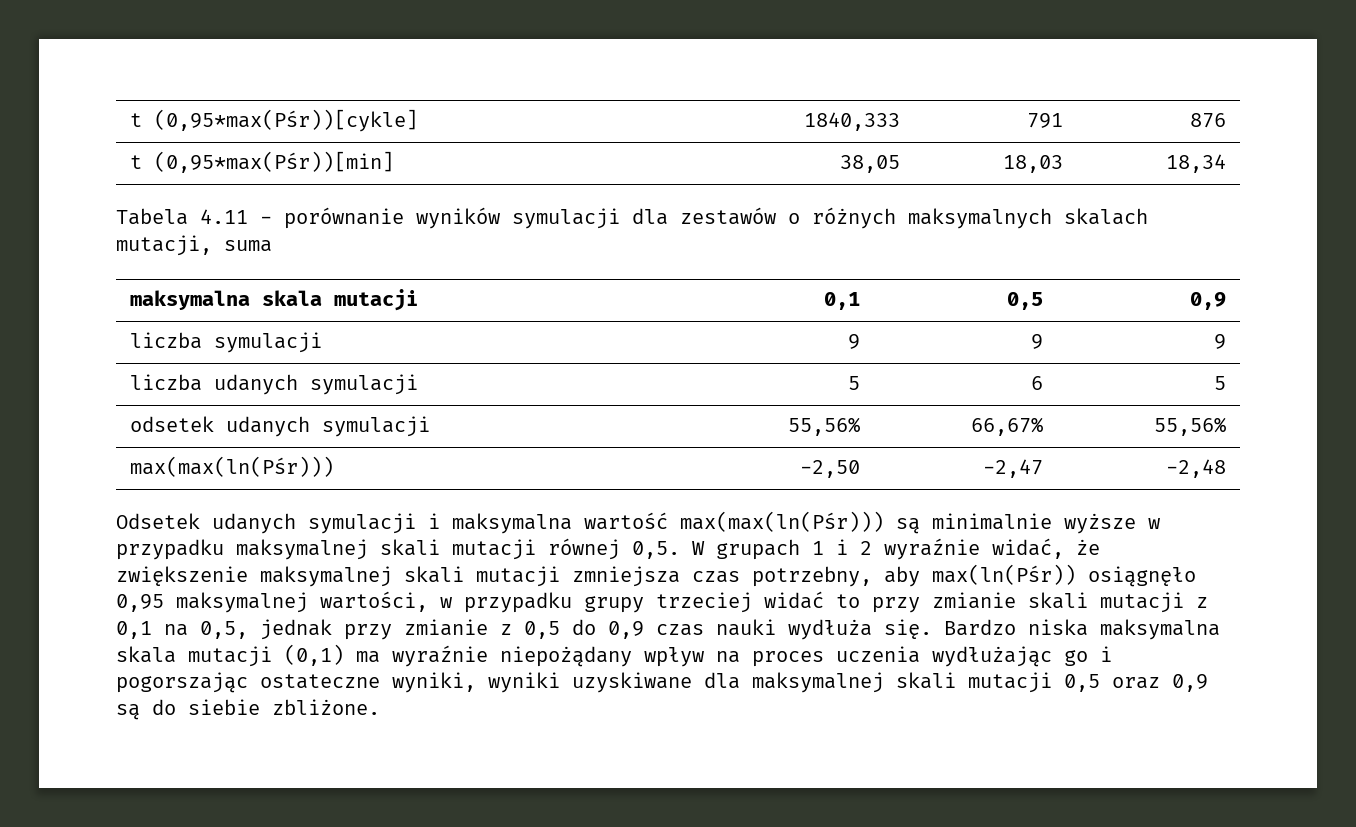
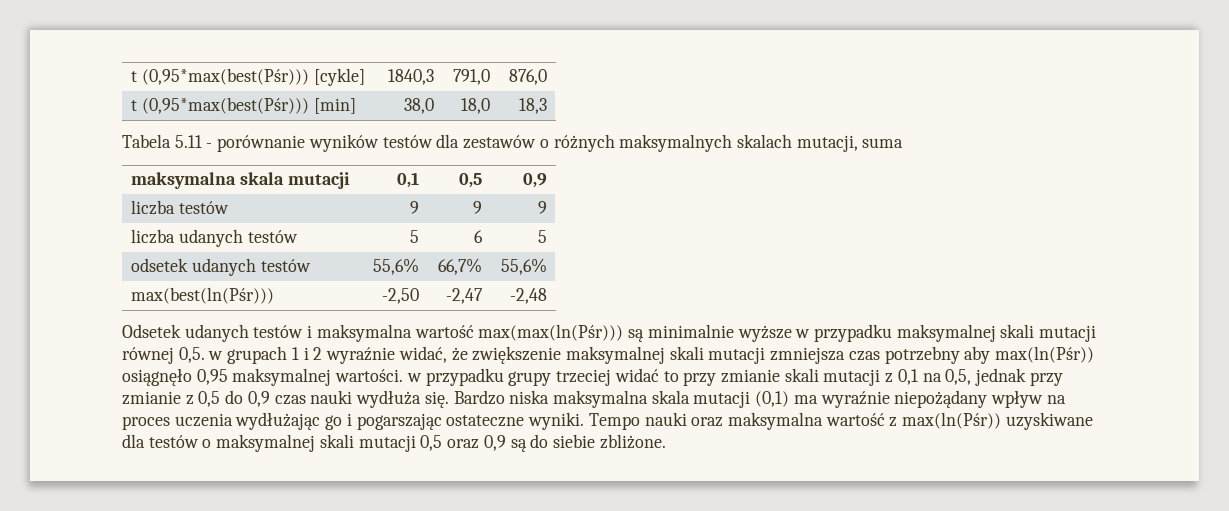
[130,109,419,132] [803,112,900,131] [1026,113,1063,128] [1189,113,1226,128] [130,151,395,173] [839,155,900,173] [1002,155,1063,173] [1165,154,1226,173] t (0,95*max(Pśr))[cykle] | 1840,333 | 791 | 876 // t (0,95*max(Pśr))[min] | 38,05 | 18,03 | 18,34 -> [131,68,365,86] [387,69,434,85] [452,69,490,85] [508,69,547,85] [131,97,356,114] [403,98,434,114] [460,98,490,114] [518,98,547,114] t (0,95*max(best(Pśr))) [cykle] | 1840,3 | 791,0 | 876,0 // t (0,95*max(best(Pśr))) [min] | 38,0 | 18,0 | 18,3
[200,209,248,224] 4.11 -> [174,135,202,148] 5.11
[512,208,620,229] symulacji -> [382,135,433,148] testów
[214,332,323,353] symulacji -> [178,201,229,214] testów
[310,374,419,395] symulacji -> [247,230,298,243] testów
[322,416,431,437] [787,417,860,436] [970,417,1043,436] [1153,417,1226,436] [130,456,335,477] symulacji | 55,56% | 66,67% | 55,56% // max(max(ln(Pśr))) -> [260,259,311,272] [372,258,419,275] [437,258,482,275] [500,258,547,275] [131,287,275,304] testów | 55,6% | 66,7% | 55,6% // max(best(ln(Pśr)))
[308,513,416,534] symulacji -> [253,325,304,338] testów
[692,541,705,555] W -> [208,351,224,360] w
[752,566,872,587] potrzebny, -> [884,346,960,364] potrzebny
[320,591,428,612] wartości, -> [335,369,404,382] wartości.
[116,672,740,693] pogorszając ostateczne wyniki, wyniki uzyskiwane dla -> [356,412,1093,430] [122,434,212,448] pogarszając ostateczne wyniki. Tempo nauki oraz maksymalna wartość z max(ln(Pśr)) uzyskiwane dla testów o

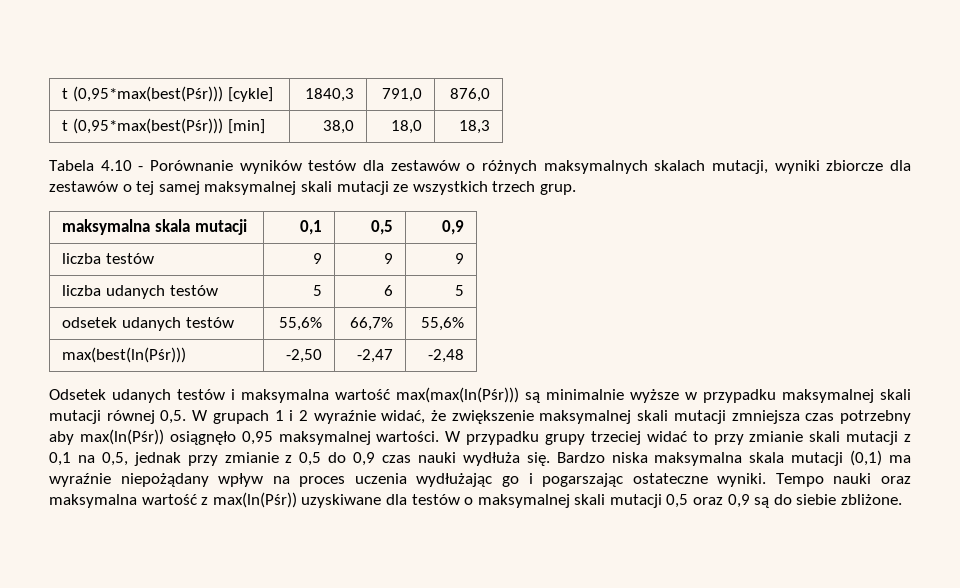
[174,135,306,152] 5.11 - porównanie -> [100,160,233,171] 4.10 - Porównanie
[862,138,904,148] suma -> [774,160,911,174] [49,181,576,195] wyniki zbiorcze dla zestawów o tej samej maksymalnej skali mutacji ze wszystkich trzech grup.
[208,351,224,360] w -> [192,410,209,421] W
[406,373,422,382] w -> [445,431,462,442] W

